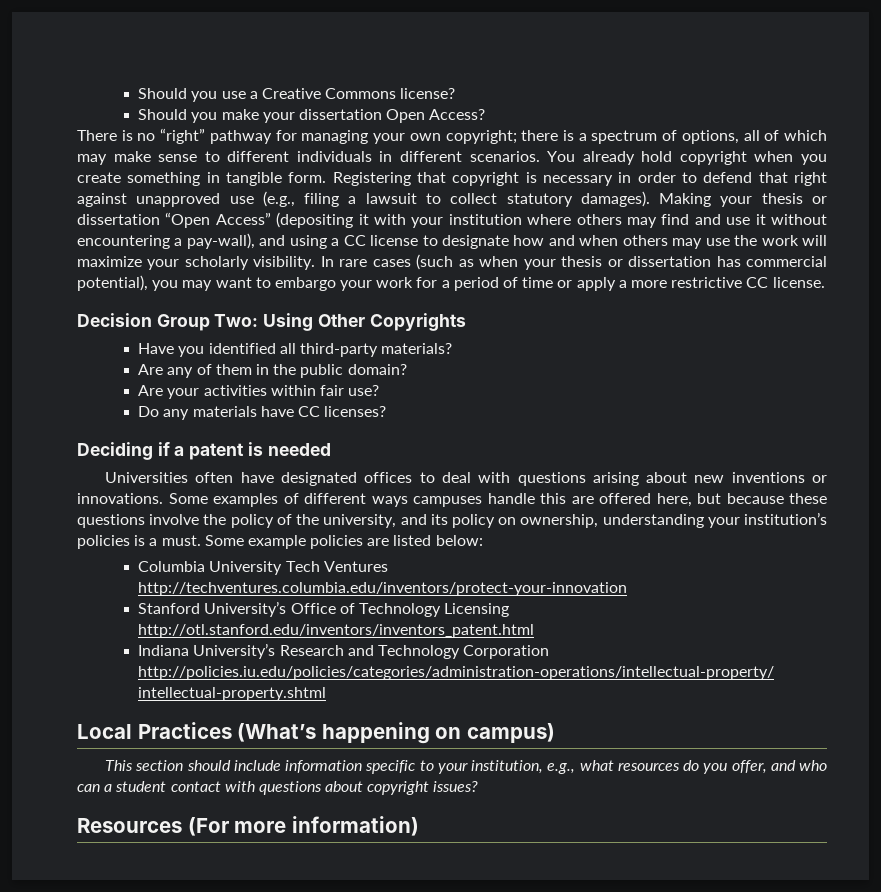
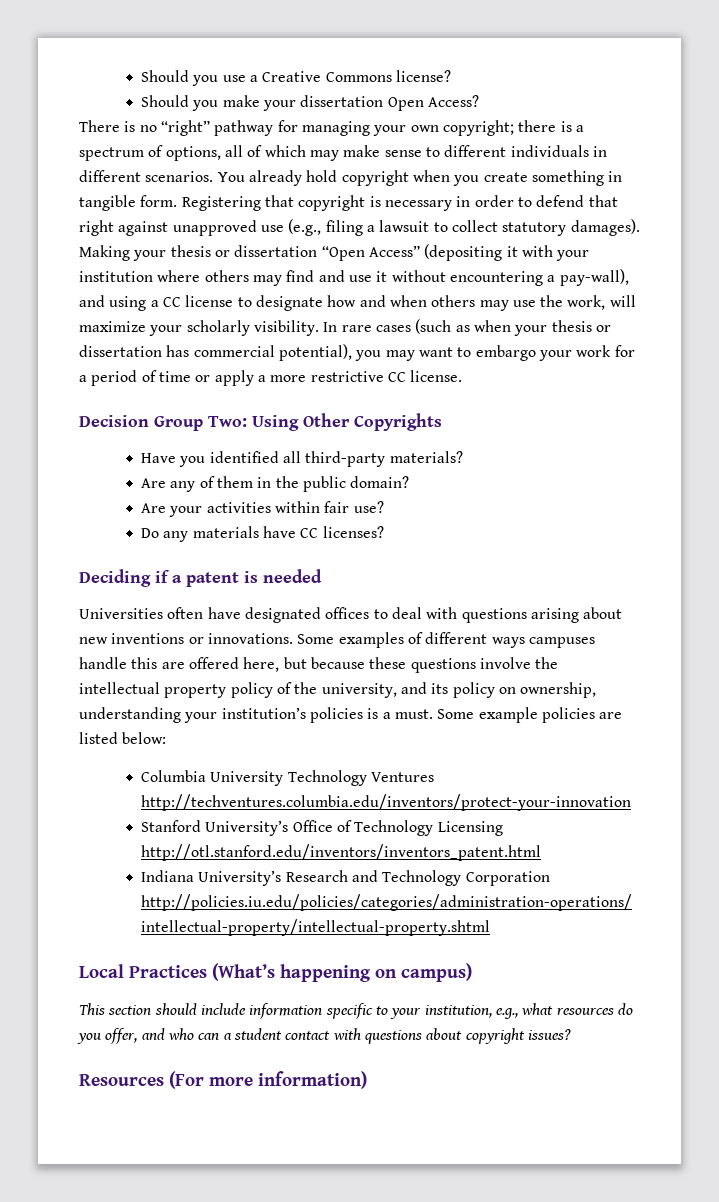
[761,235,799,246] work -> [567,295,606,310] work,
(227, 519) none -> [79,682,227,698] intellectual property
[285,561,320,572] Tech -> [287,770,367,786] Technology

